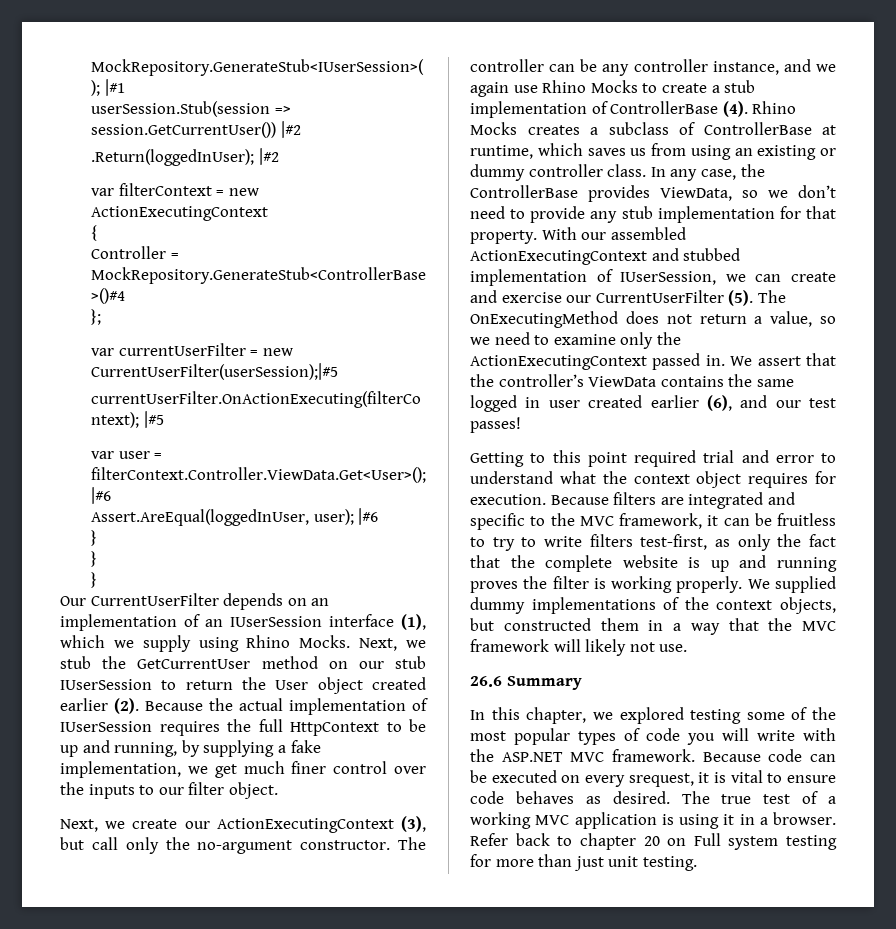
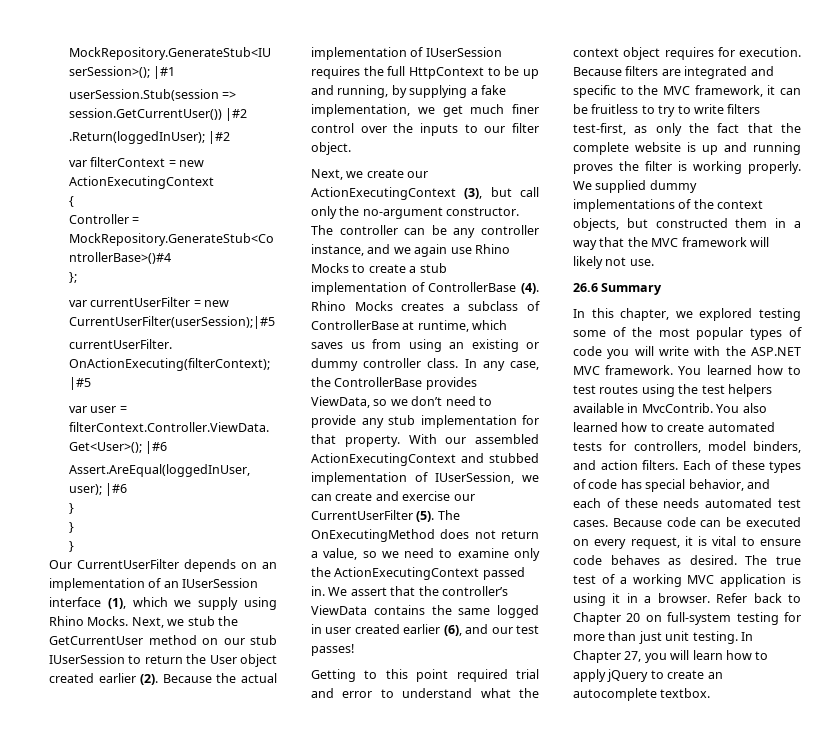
(695, 755) none -> [678,365,801,375] [573,384,772,397] [573,403,767,413] [573,422,775,432] [573,441,801,453] [573,460,801,473] [573,479,770,492] [573,498,801,508] [573,520,608,527] You learned how to test routes using the test helpers available in MvcContrib. You also learned how to create automated tests for controllers, model binders, and action filters. Each of these types of code has special behavior, and each of these needs automated test cases.
[628,773,694,787] srequest, -> [630,537,680,549] request,
[579,833,636,850] chapter -> [573,612,621,625] Chapter
[693,833,779,850] Full system -> [667,612,732,625] full-system
(697, 863) none -> [740,632,753,641] [573,650,769,663] [573,669,723,682] [573,688,711,701] In Chapter 27, you will learn how to apply jQuery to create an autocomplete textbox.

